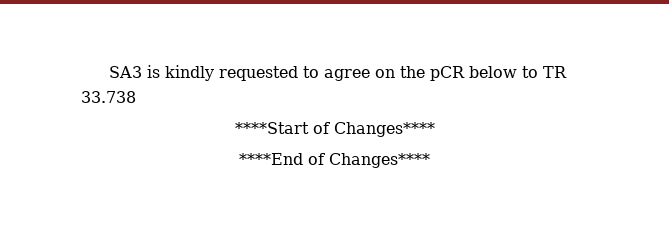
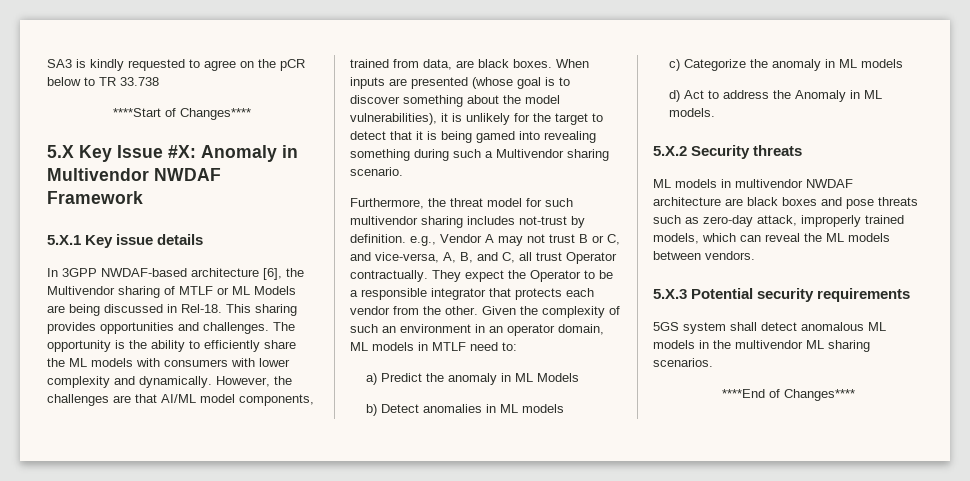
(435, 129) none -> [47,145,298,162] [47,168,221,181] [47,191,143,204] [47,234,204,248] [47,268,304,280] [47,286,296,298] [47,304,297,316] [47,322,295,334] [47,340,296,352] [47,358,290,367] [47,376,292,388] [47,394,314,406] [350,59,589,70] [350,77,570,89] [350,95,560,107] [350,113,603,125] [350,131,596,143] [350,149,609,161] [350,167,403,176] [350,198,573,209] [350,216,585,228] [350,234,620,246] [350,252,617,264] [350,270,613,282] [350,288,594,300] [350,306,620,318] [350,324,604,336] [350,342,517,351] [366,373,580,385] [366,404,565,416] [669,59,904,71] [669,90,883,102] [669,108,716,117] [653,145,803,159] [653,179,853,188] [653,197,918,209] [653,215,904,227] [653,233,890,244] [653,251,755,260] [653,288,911,302] [653,322,886,334] [653,340,870,352] [653,358,713,367] // 5.X Key Issue #X: Anomaly in Multivendor NWDAF Framework // 5.X.1 Key issue details // In 3GPP NWDAF-based architecture [6], the Multivendor sharing of MTLF or ML Models are being discussed in Rel-18. This sharing provides opportunities and challenges. The opportunity is the ability to efficiently share the ML models with consumers with lower complexity and dynamically. However, the challenges are that AI/ML model components, trained from data, are black boxes. When inputs are presented (whose goal is to discover something about the model vulnerabilities), it is unlikely for the target to detect that it is being gamed into revealing something during such a Multivendor sharing scenario. // Furthermore, the threat model for such multivendor sharing includes not-trust by definition. e.g., Vendor A may not trust B or C, and vice-versa, A, B, and C, all trust Operator contractually. They expect the Operator to be a responsible integrator that protects each vendor from the other. Given the complexity of such an environment in an operator domain, ML models in MTLF need to: // a) Predict the anomaly in ML Models // b) Detect anomalies in ML models // c) Categorize the anomaly in ML models // d) Act to address the Anomaly in ML models. // 5.X.2 Security threats // ML models in multivendor NWDAF architecture are black boxes and pose threats such as zero-day attack, improperly trained models, which can reveal the ML models between vendors. // 5.X.3 Potential security requirements // 5GS system shall detect anomalous ML models in the multivendor ML sharing scenarios.

